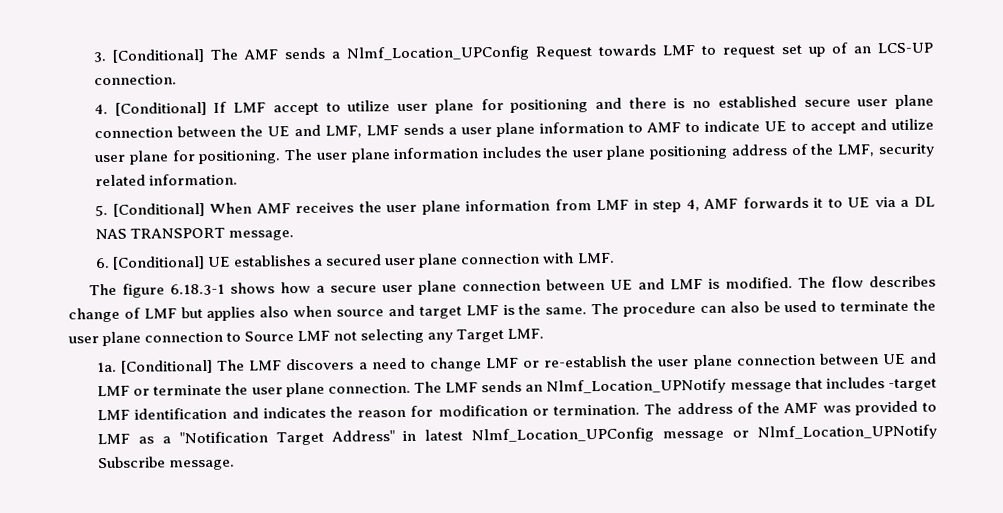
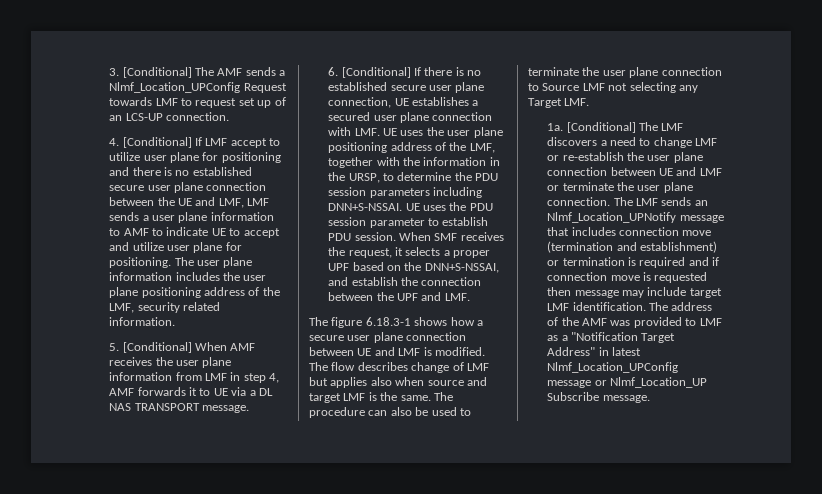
(206, 263) none -> [414,67,482,76] [328,82,485,93] [328,97,392,108] If there is no established secure user plane connection,
(615, 258) none -> [383,127,503,138] [328,142,495,153] [328,157,500,168] [328,172,499,183] [328,187,483,198] [328,202,493,211] [328,217,489,228] [328,232,504,241] [328,247,491,258] [328,262,499,273] [328,277,482,286] [328,292,470,301] UE uses the user plane positioning address of the LMF, together with the information in the URSP, to determine the PDU session parameters including DNN+S-NSSAI. UE uses the PDU session parameter to establish PDU session. When SMF receives the request, it selects a proper UPF based on the DNN+S-NSSAI, and establish the connection between the UPF and LMF.
[888,378,937,392] [97,404,641,421] -target LMF identification and indicates the reason for modification or termination. -> [619,227,712,236] [547,241,718,253] [547,257,720,268] [547,272,708,283] [547,287,722,298] [547,302,646,311] connection move (termination and establishment) or termination is required and if connection move is requested then message may include target LMF identification.
[757,424,937,441] Nlmf_Location_UPNotify -> [610,377,708,388] Nlmf_Location_UP

